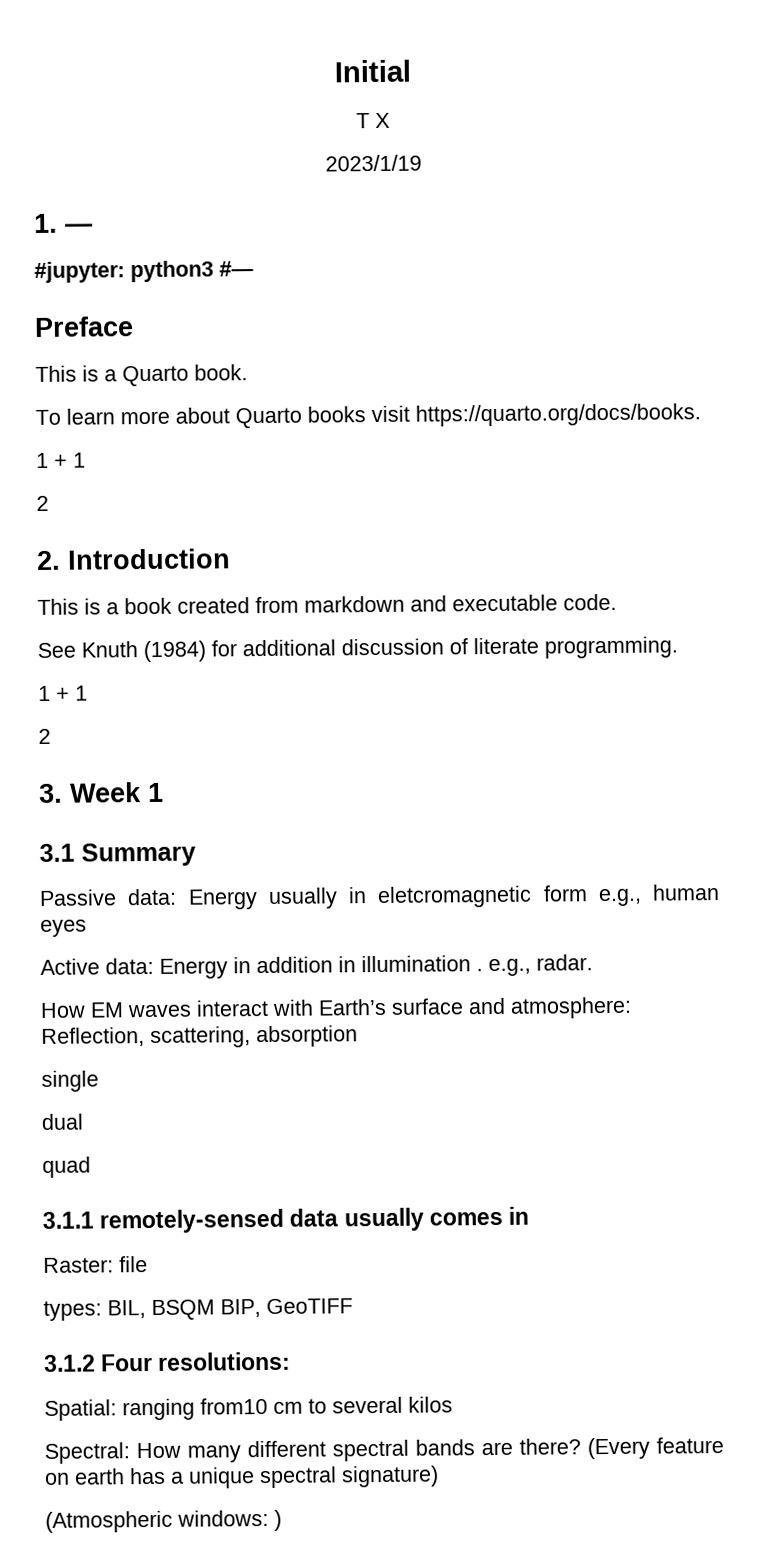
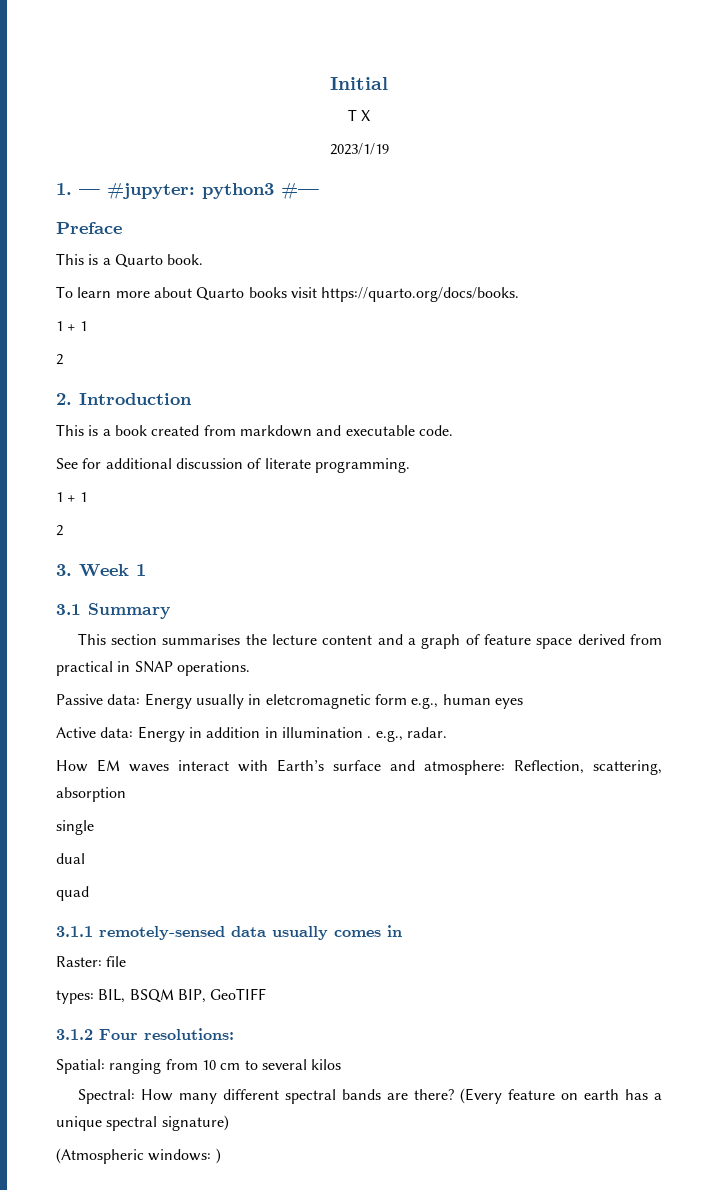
(93, 228) // -> (100, 192) none
[81,640,206,663] Knuth (1984) -> (78, 463) none
(196, 854) none -> [77,633,662,649] [56,661,250,676] // This section summarises the lecture content and a graph of feature space derived from practical in SNAP operations.
[200,1397,268,1415] from10 -> [165,1059,216,1070] from 10

